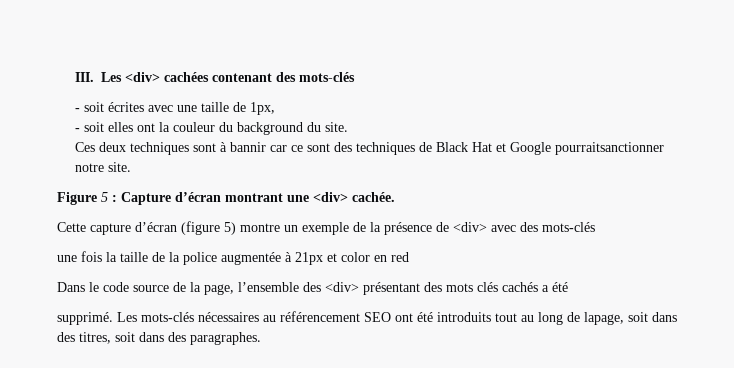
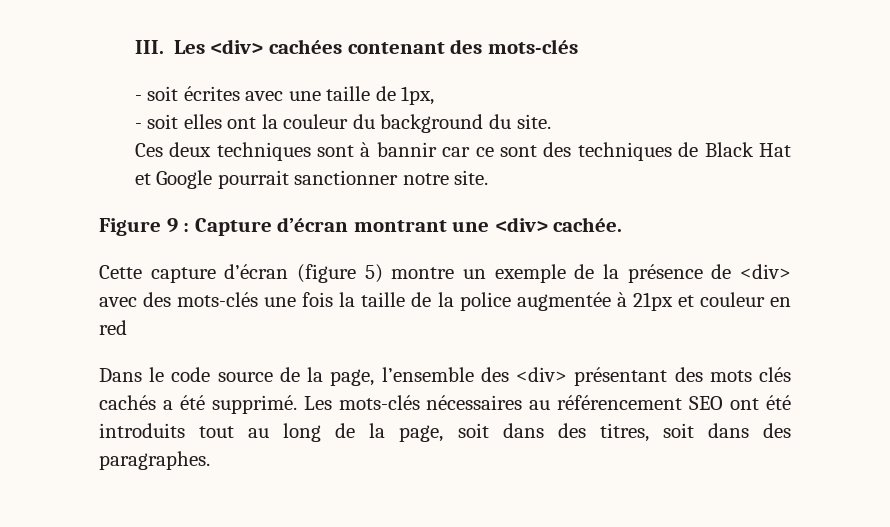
[555,142,665,155] pourraitsanctionner -> [217,170,399,189] pourrait sanctionner
[101,192,108,202] 5 -> [166,218,178,233] 9
(595, 227) // -> (259, 299) none
[341,252,370,262] color -> [699,292,765,307] couleur
(568, 287) // -> (205, 402) none
[584,312,624,325] lapage, -> [369,423,444,442] la page,

